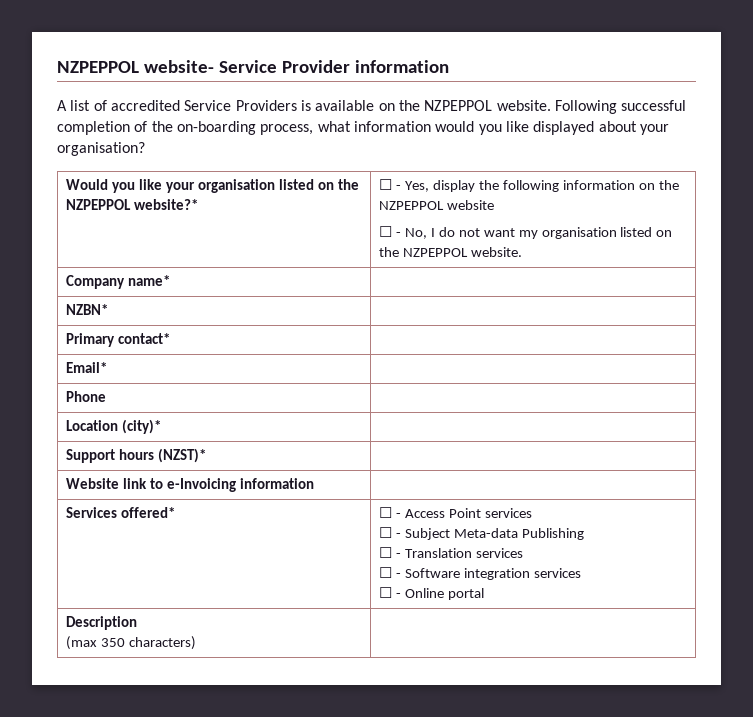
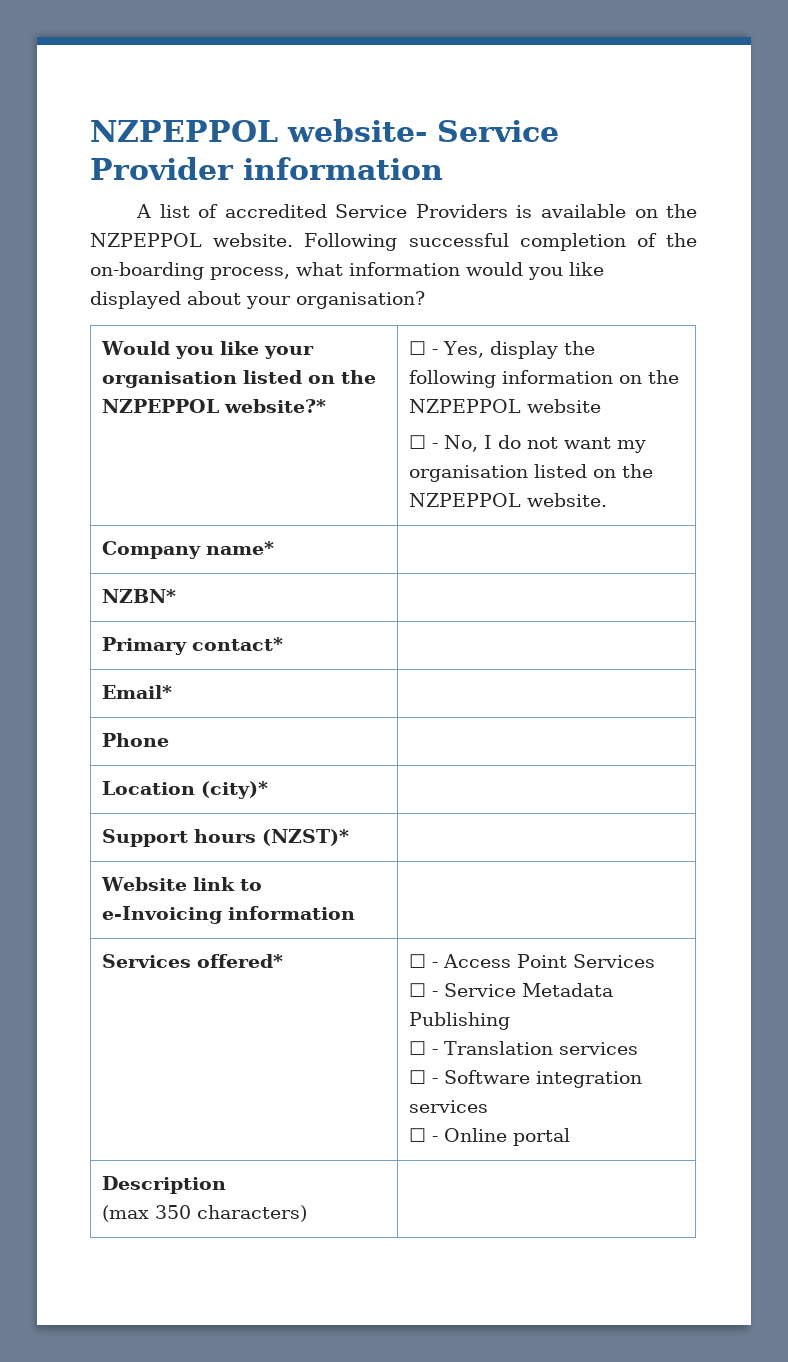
[484,508,532,518] [379,527,518,540] services // ☐ - Subject Meta-data -> [572,954,655,968] [408,983,613,997] Services // ☐ - Service Metadata

